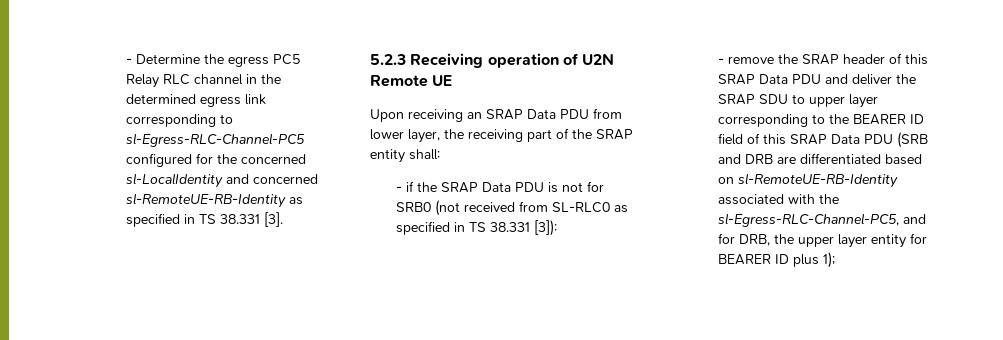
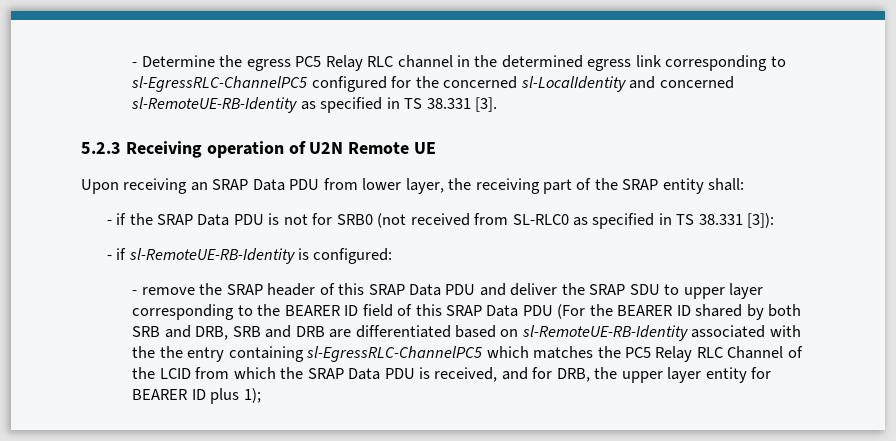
[126,133,306,147] sl-Egress-RLC-Channel-PC5 -> [131,76,308,92] sl-EgressRLC-ChannelPC5
(558, 228) none -> [106,248,393,264] // - if sl-RemoteUE-RB-Identity is configured:
[897,132,929,148] (SRB -> [557,304,802,320] [132,325,261,340] (For the BEARER ID shared by both SRB and DRB, SRB
[718,213,900,227] sl-Egress-RLC-Channel-PC5, -> [159,346,803,362] [132,367,498,382] the entry containing sl-EgressRLC-ChannelPC5 which matches the PC5 Relay RLC Channel of the LCID from which the SRAP Data PDU is received,

